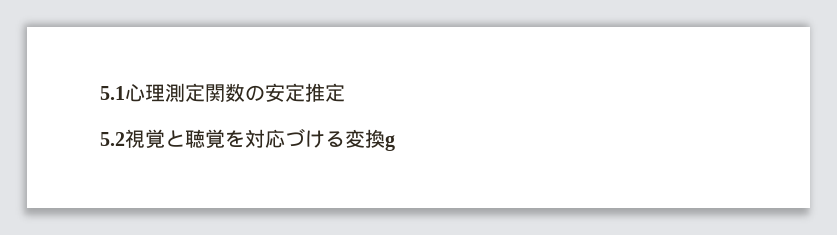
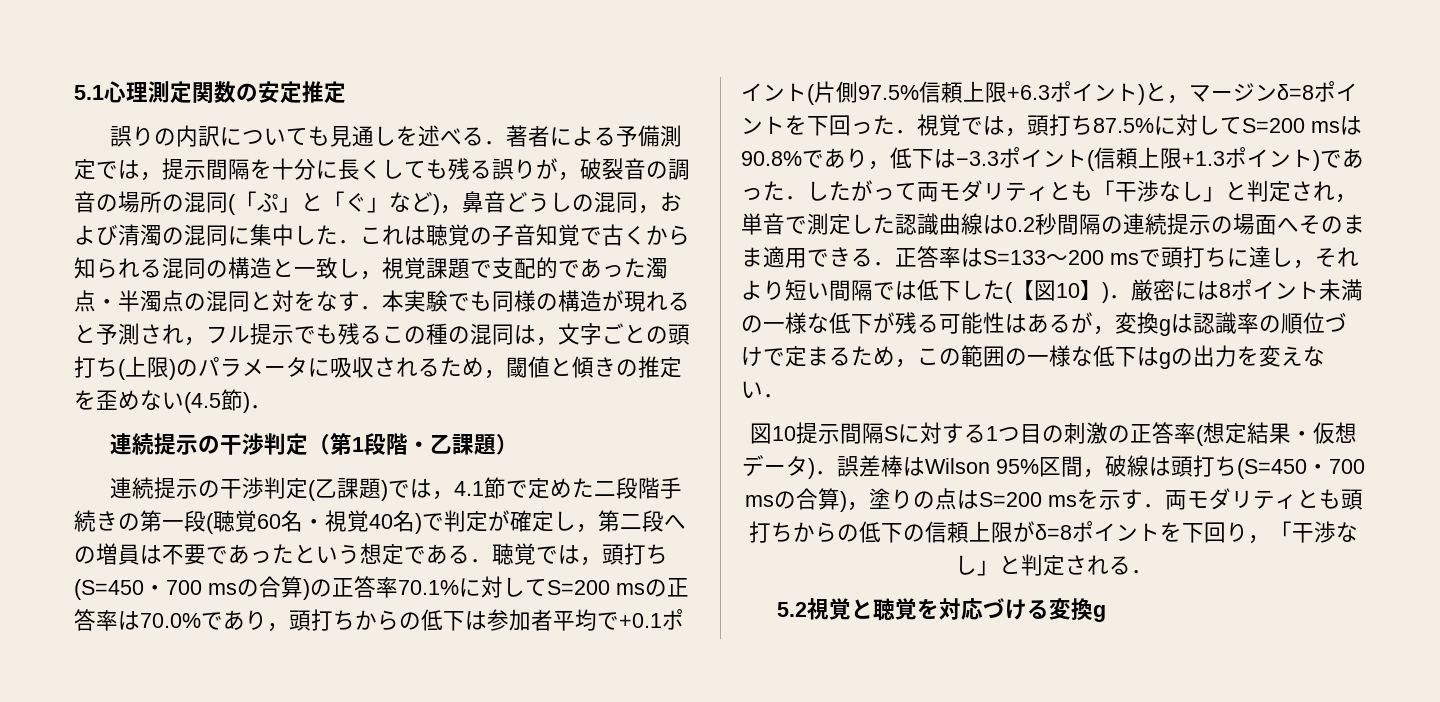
(345, 92) none -> [110,125,683,147] [74,158,690,181] [74,191,682,215] [74,224,690,246] [74,257,668,280] [74,290,690,312] [74,323,690,346] [74,356,682,380] [74,389,272,413] [110,433,519,455] [110,477,683,501] [74,510,686,534] [74,543,668,566] [74,576,689,600] [74,609,684,632] [741,81,1358,105] [741,114,1362,137] [741,147,1364,171] [741,180,1357,203] [741,213,1365,235] [741,246,1359,269] [741,279,1363,303] [741,312,1347,336] [741,345,1325,369] [741,381,785,398] [750,422,1357,446] [742,455,1365,479] [744,488,1363,512] [749,521,1358,544] [954,554,1153,576] // 誤りの内訳についても見通しを述べる．著者による予備測定では，提示間隔を十分に長くしても残る誤りが，破裂音の調音の場所の混同(「ぷ」と「ぐ」など)，鼻音どうしの混同，および清濁の混同に集中した．これは聴覚の子音知覚で古くから知られる混同の構造と一致し，視覚課題で支配的であった濁点・半濁点の混同と対をなす．本実験でも同様の構造が現れると予測され，フル提示でも残るこの種の混同は，文字ごとの頭打ち(上限)のパラメータに吸収されるため，閾値と傾きの推定を歪めない(4.5節)． // 連続提示の干渉判定（第1段階・乙課題） // 連続提示の干渉判定(乙課題)では，4.1節で定めた二段階手続きの第一段(聴覚60名・視覚40名)で判定が確定し，第二段への増員は不要であったという想定である．聴覚では，頭打ち(S=450・700 msの合算)の正答率70.1%に対してS=200 msの正答率は70.0%であり，頭打ちからの低下は参加者平均で+0.1ポイント(片側97.5%信頼上限+6.3ポイント)と，マージンδ=8ポイントを下回った．視覚では，頭打ち87.5%に対してS=200 msは90.8%であり，低下は−3.3ポイント(信頼上限+1.3ポイント)であった．したがって両モダリティとも「干渉なし」と判定され，単音で測定した認識曲線は0.2秒間隔の連続提示の場面へそのまま適用できる．正答率はS=133〜200 msで頭打ちに達し，それより短い間隔では低下した(【図10】)．厳密には8ポイント未満の一様な低下が残る可能性はあるが，変換gは認識率の順位づけで定まるため，この範囲の一様な低下はgの出力を変えない． // 図10提示間隔Sに対する1つ目の刺激の正答率(想定結果・仮想データ)．誤差棒はWilson 95%区間，破線は頭打ち(S=450・700 msの合算)，塗りの点はS=200 msを示す．両モダリティとも頭打ちからの低下の信頼上限がδ=8ポイントを下回り，「干渉なし」と判定される．

